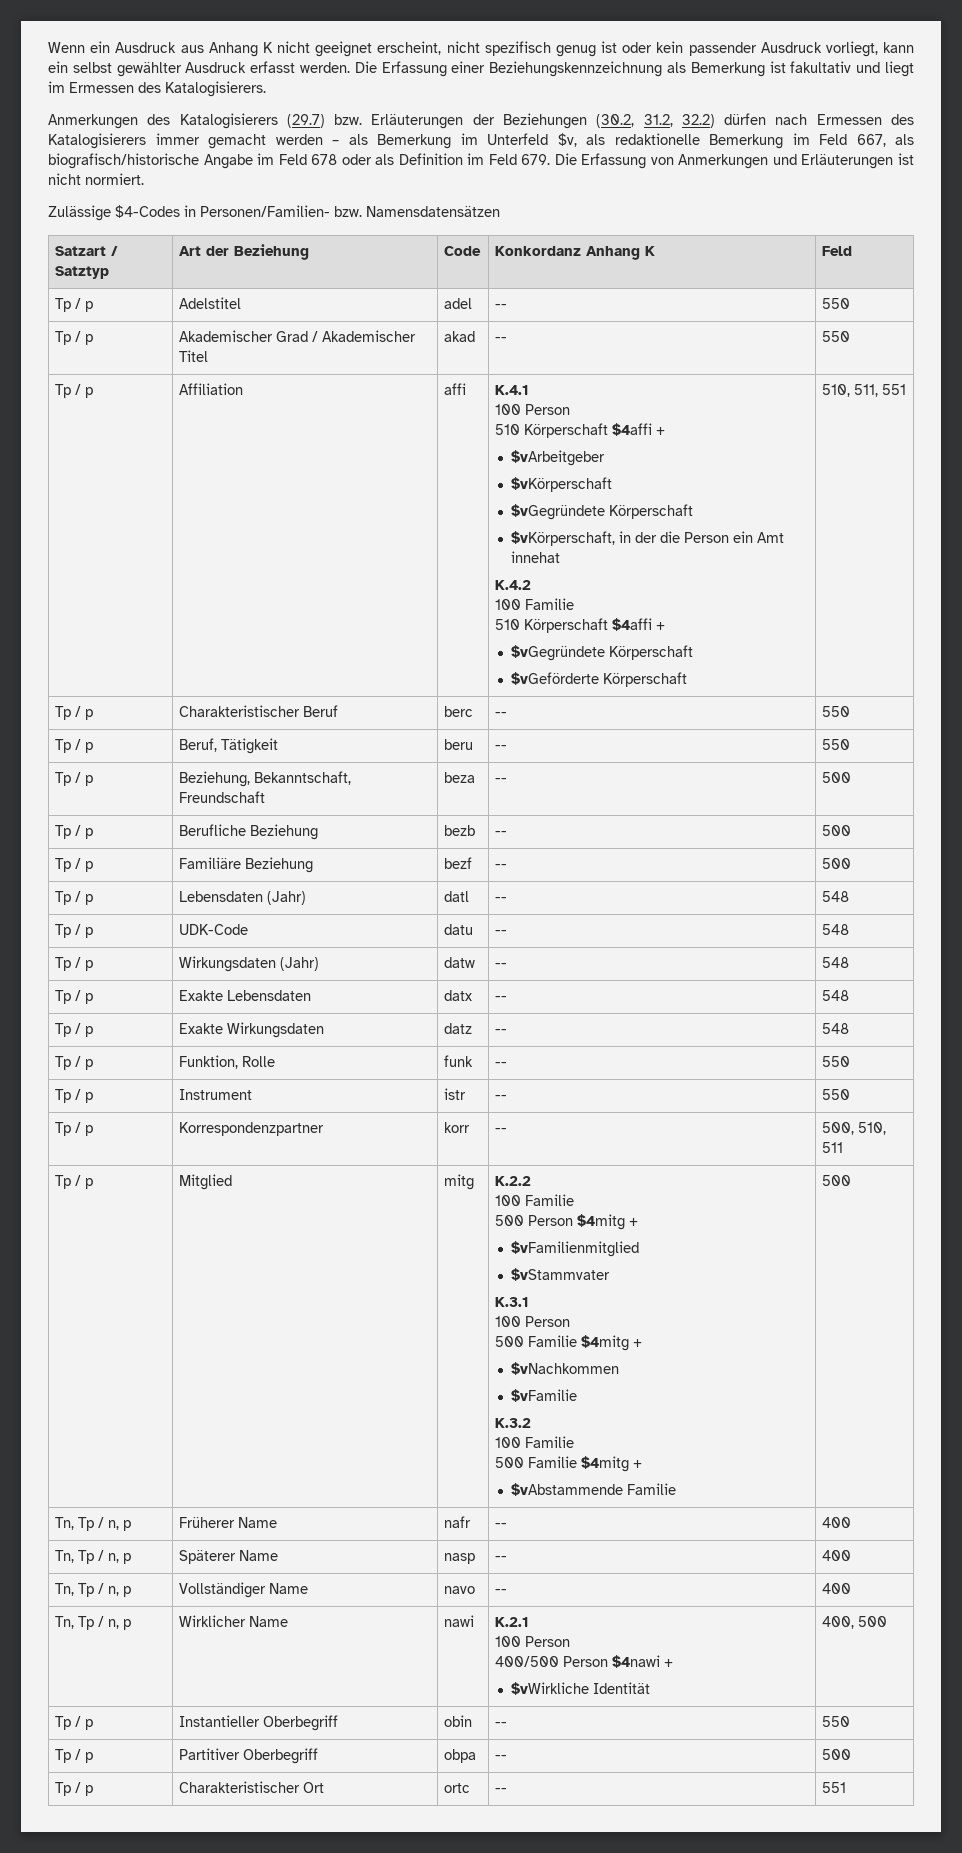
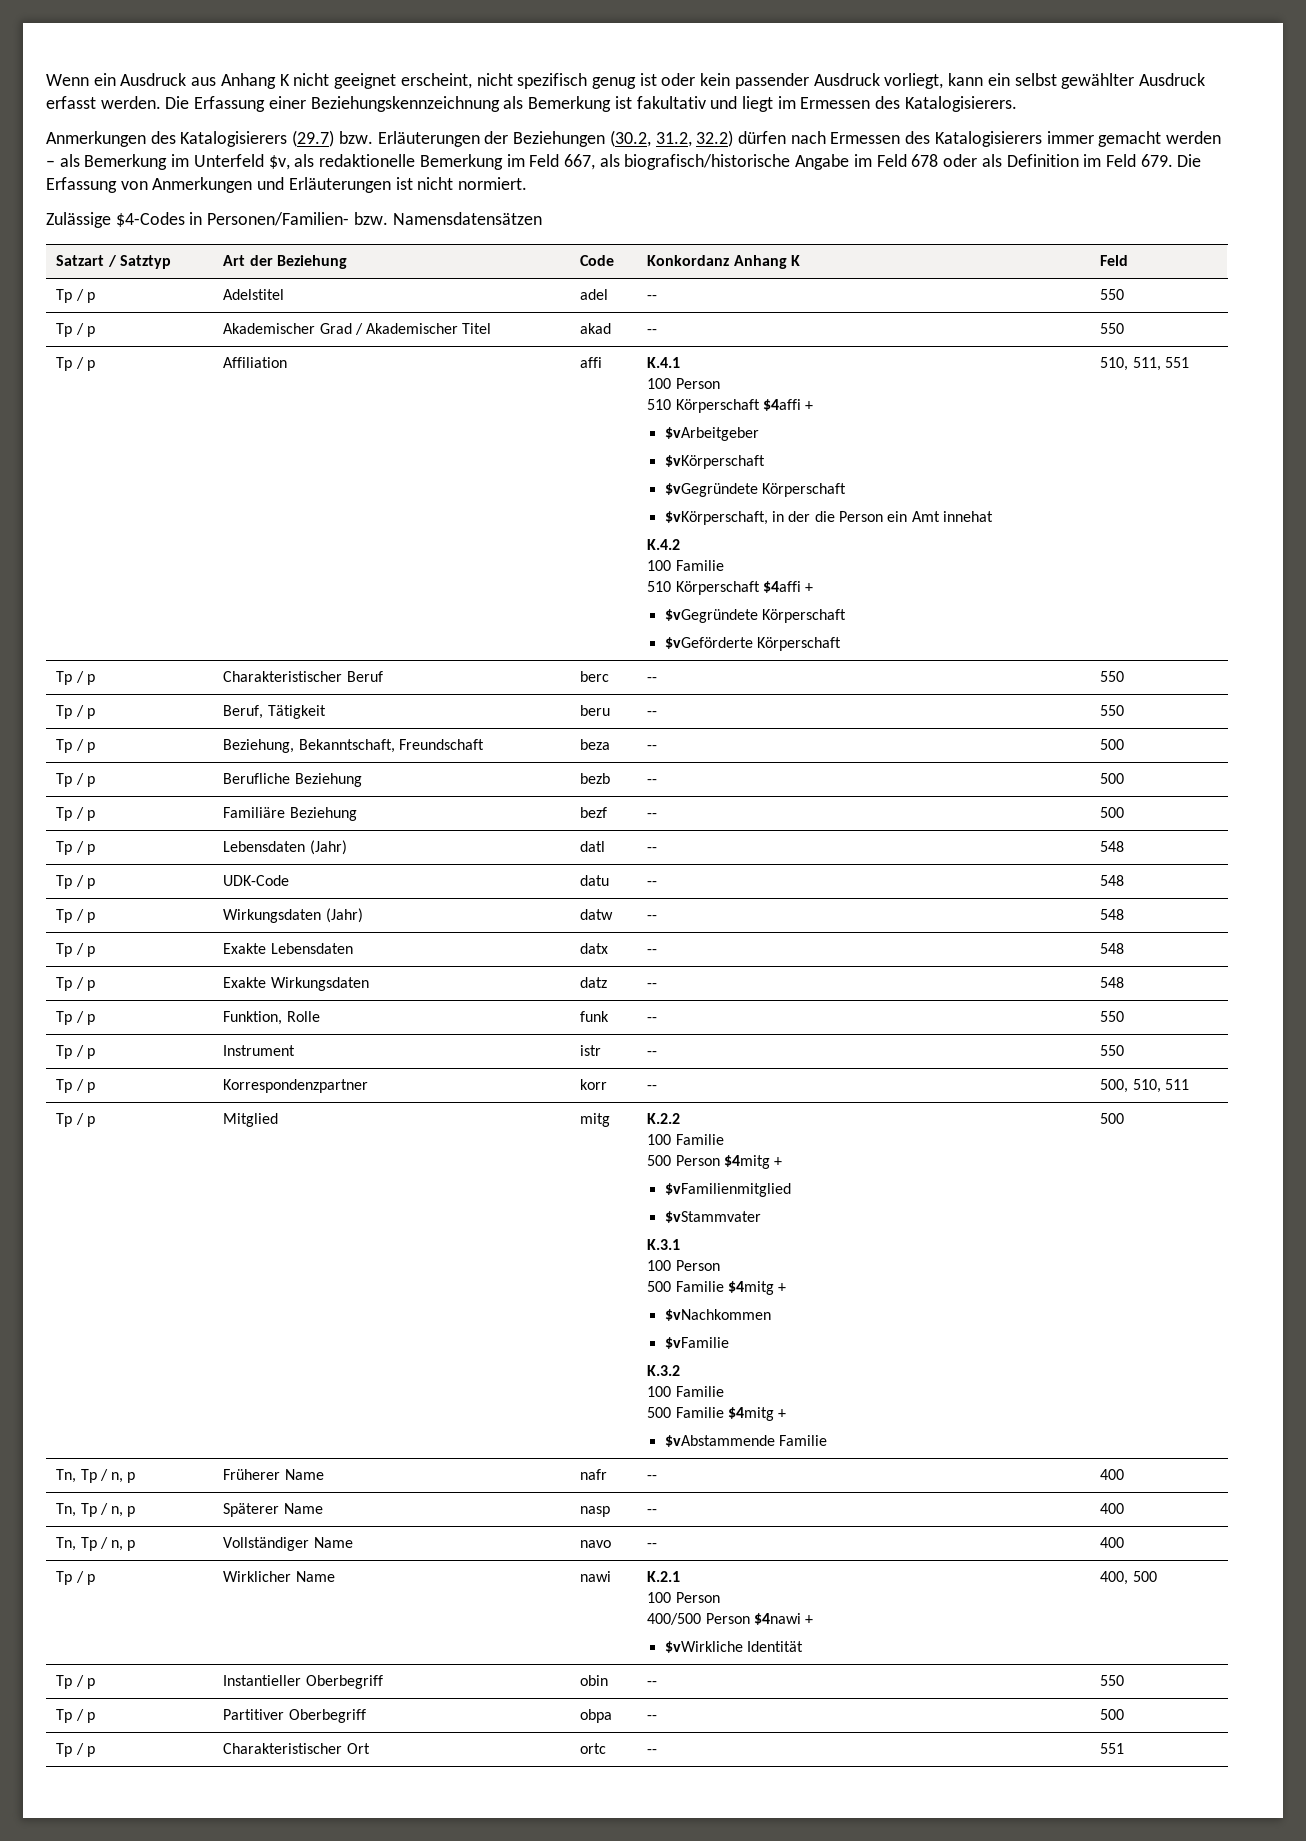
[54,1616,119,1630] Tn, Tp / n, -> [56,1571,84,1585] Tp /

